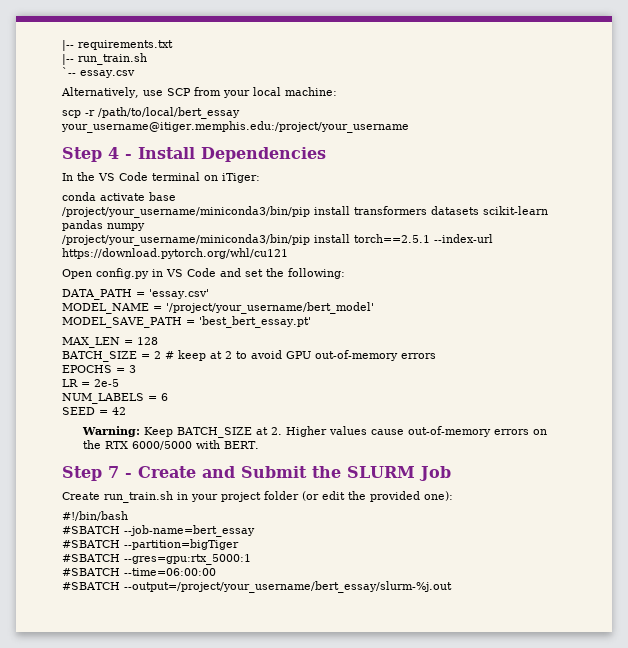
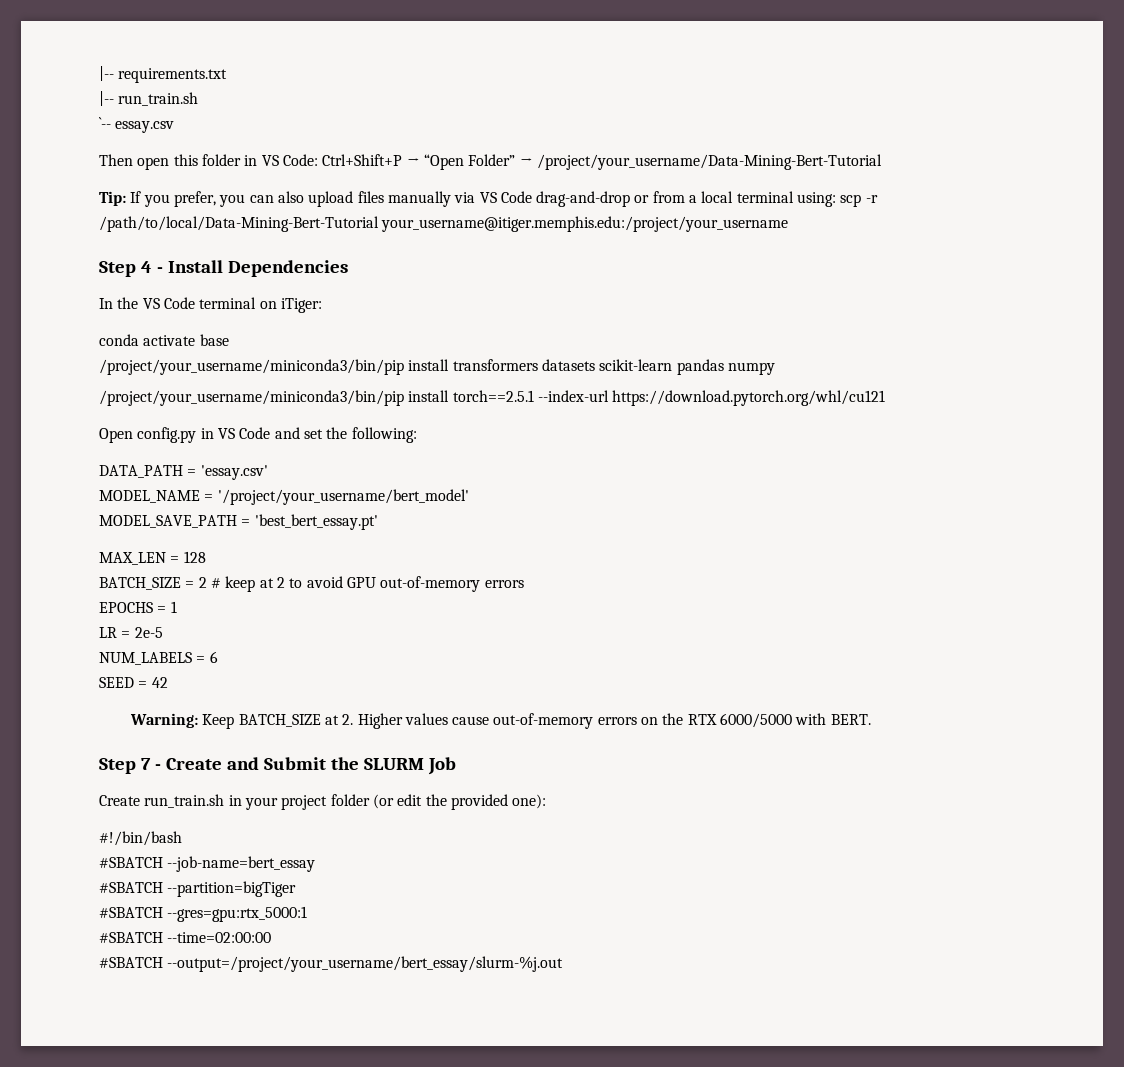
[61,87,337,98] Alternatively, use SCP from your local machine: // -> [99,154,882,170] [99,191,837,207] Then open this folder in VS Code: Ctrl+Shift+P → “Open Folder” → /project/your_username/Data-Mining-Bert-Tutorial // Tip: If you prefer, you can also upload files manually via VS Code drag-and-drop or from a local terminal using:
[98,107,240,119] /path/to/local/bert_essay -> [99,216,379,232] /path/to/local/Data-Mining-Bert-Tutorial
[129,365,136,373] 3 -> [170,601,177,613] 1
[124,568,216,576] --time=06:00:00 -> [167,932,272,943] --time=02:00:00

